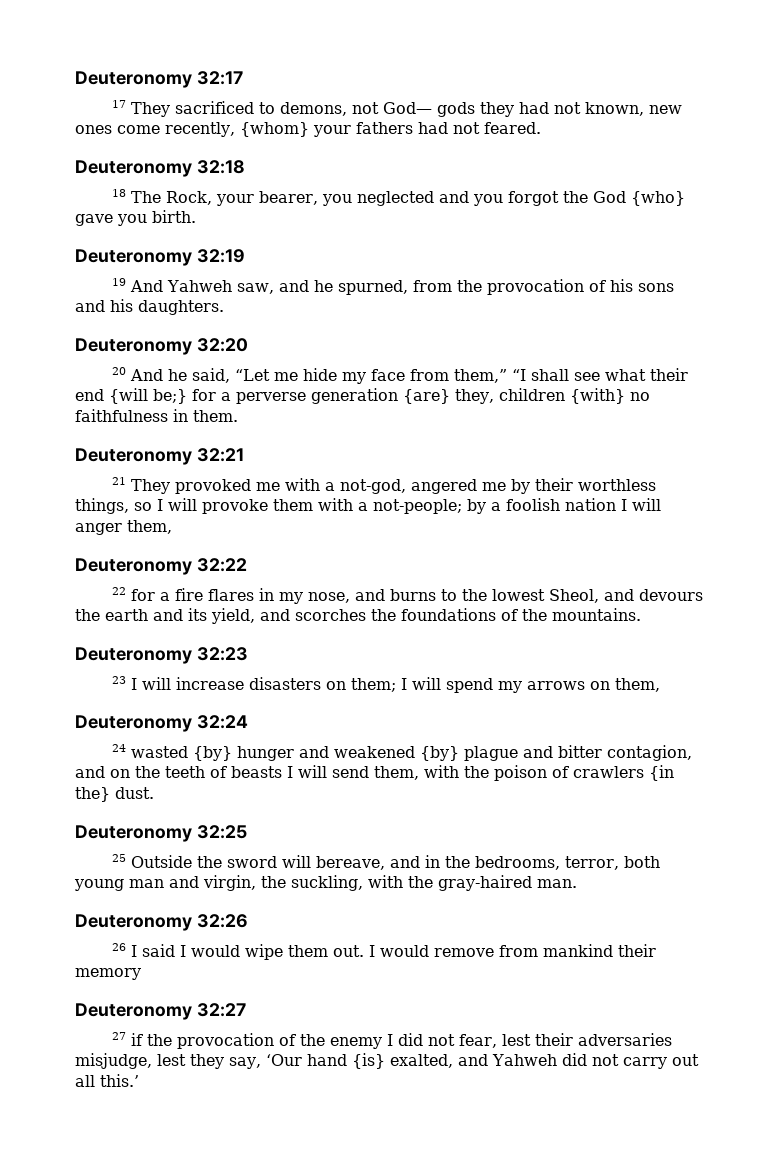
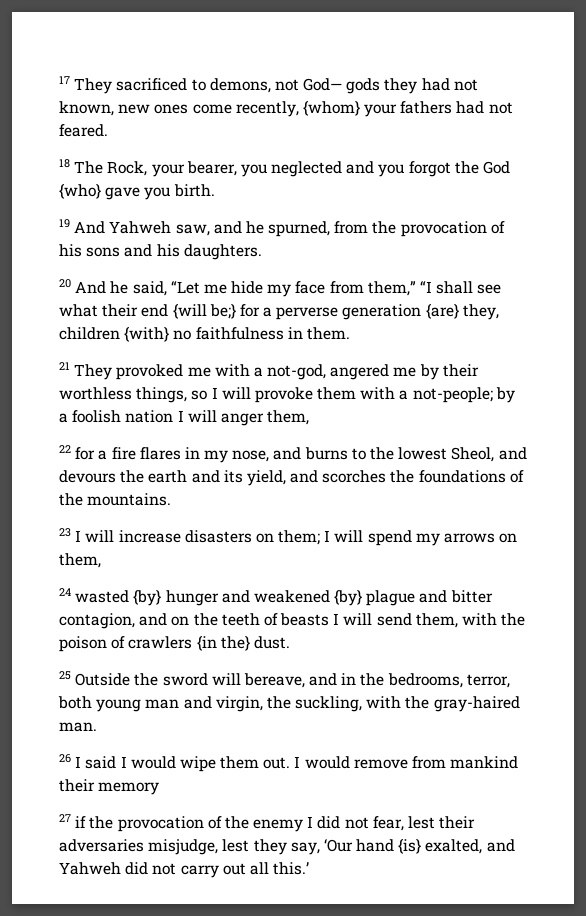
[75,71,243,88] Deuteronomy 32:17 // -> (59, 80) none
[75,160,245,177] // Deuteronomy 32:18 -> (108, 130) none
[75,249,245,266] // Deuteronomy 32:19 -> (215, 190) none
[75,338,248,355] // Deuteronomy 32:20 -> (262, 252) none
[75,448,244,465] // Deuteronomy 32:21 -> (350, 333) none
[75,558,247,575] // Deuteronomy 32:22 -> (310, 417) none
[75,647,248,664] // Deuteronomy 32:23 -> (172, 499) none
[75,715,248,732] // Deuteronomy 32:24 -> (101, 560) none
[75,825,247,842] // Deuteronomy 32:25 -> (290, 642) none
[75,914,248,931] // Deuteronomy 32:26 -> (97, 727) none
[75,1003,246,1020] // Deuteronomy 32:27 -> (160, 788) none

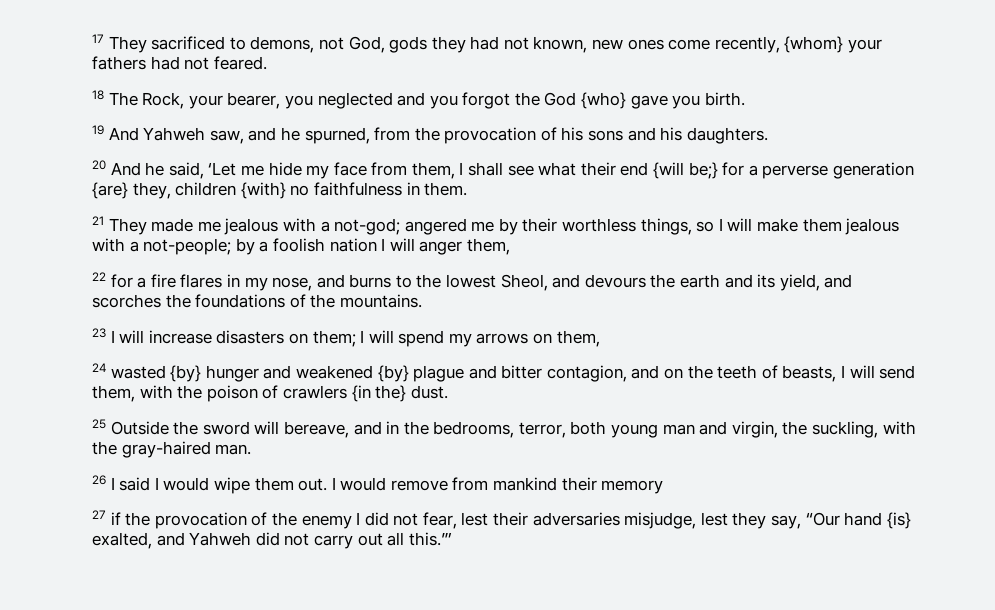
[303,78,343,91] God— -> [348,36,385,53] God,
[170,281,200,294] “Let -> [208,162,237,176] ‘Let
[367,281,433,296] them,” “I -> [411,162,464,179] them, I
[116,364,327,380] provoked me with a not-god, -> [151,218,401,235] made me jealous with a not-god;
[254,387,357,403] provoke them -> [757,218,900,235] make them jealous
[280,613,330,626] beasts -> [782,365,837,382] beasts,
[323,839,353,852] ‘Our -> [805,512,840,526] “Our
[273,862,310,875] this.’ -> [408,532,452,546] this.”’

